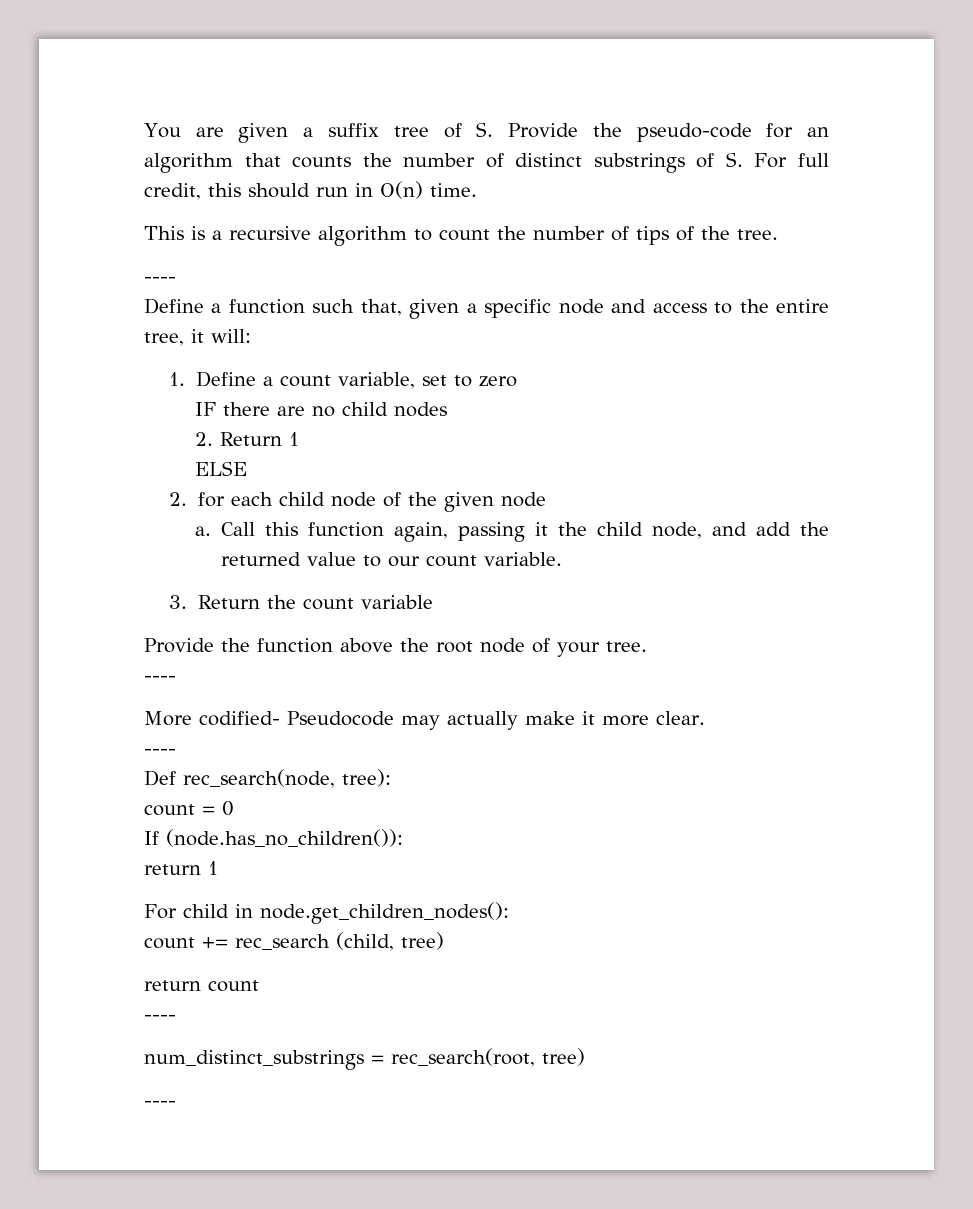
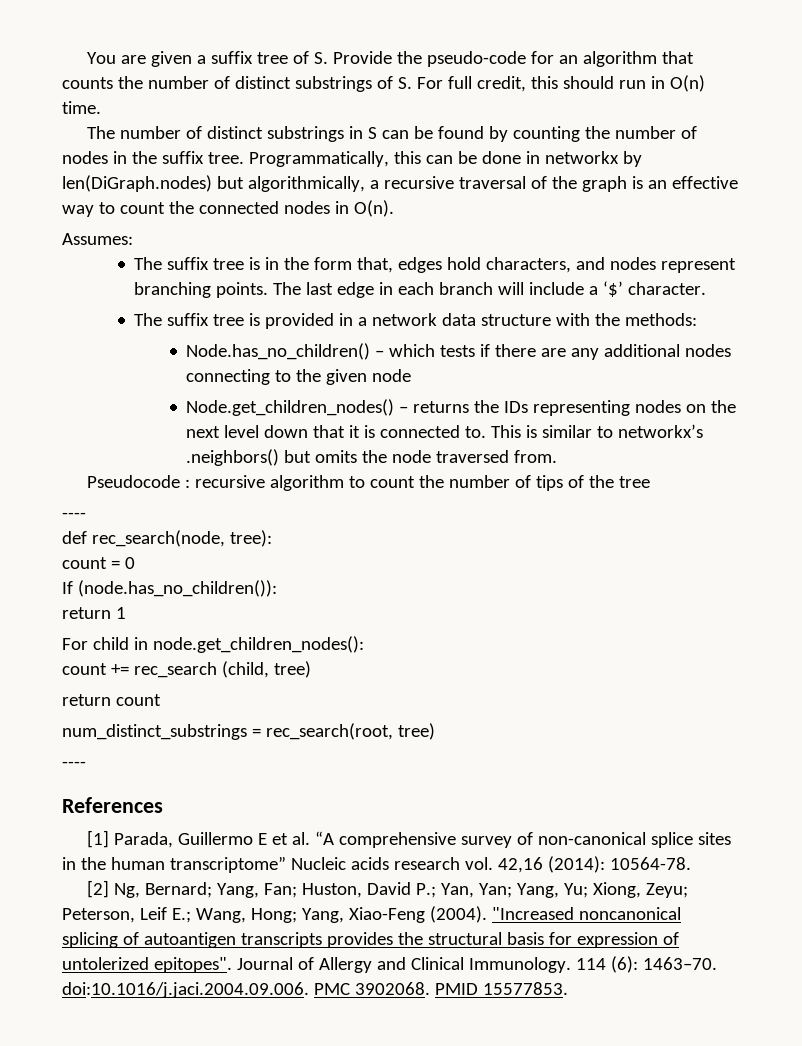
[144,226,222,240] This is a -> [87,126,698,142] [62,151,642,167] [62,175,738,192] [62,200,394,217] [62,233,133,245] [134,257,737,273] [134,281,707,298] [134,313,698,329] [186,343,732,360] [186,369,412,385] [186,399,737,416] [186,424,704,438] [186,449,558,466] [87,475,191,488] The number of distinct substrings in S can be found by counting the number of nodes in the suffix tree. Programmatically, this can be done in networkx by len(DiGraph.nodes) but algorithmically, a recursive traversal of the graph is an effective way to count the connected nodes in O(n). // Assumes: // The suffix tree is in the form that, edges hold characters, and nodes represent branching points. The last edge in each branch will include a ‘$’ character. // The suffix tree is provided in a network data structure with the methods: // Node.has_no_children() – which tests if there are any additional nodes connecting to the given node // Node.get_children_nodes() – returns the IDs representing nodes on the next level down that it is connected to. This is similar to networkx’s .neighbors() but omits the node traversed from. // Pseudocode :
[737,229,778,240] [144,277,176,283] [144,298,829,319] [144,329,251,346] [169,371,517,389] [194,402,447,417] [194,432,299,446] [194,461,247,476] [169,492,546,512] [194,522,830,542] [220,552,562,567] [169,595,433,610] [144,638,647,657] [144,676,176,682] [144,711,705,730] [144,749,176,755] [144,770,176,786] tree. // ---- // Define a function such that, given a specific node and access to the entire tree, it will: // 1. Define a count variable, set to zero // IF there are no child nodes // 2. Return 1 // ELSE // 2. for each child node of the given node // a. Call this function again, passing it the child node, and add the returned value to our count variable. // 3. Return the count variable // Provide the function above the root node of your tree. // ---- // More codified- Pseudocode may actually make it more clear. // ---- // Def -> [619,476,651,488] [62,512,86,519] [62,531,87,544] tree // ---- // def
[144,1015,176,1021] // ---- -> (161, 700) none
(176, 1104) none -> [62,797,163,813] [87,830,732,848] [62,856,691,873] [87,880,689,898] [62,906,681,923] [62,932,679,948] [62,956,717,973] [62,982,568,998] // References // [1] Parada, Guillermo E et al. “A comprehensive survey of non-canonical splice sites in the human transcriptome” Nucleic acids research vol. 42,16 (2014): 10564-78. // [2] Ng, Bernard; Yang, Fan; Huston, David P.; Yan, Yan; Yang, Yu; Xiong, Zeyu; Peterson, Leif E.; Wang, Hong; Yang, Xiao-Feng (2004). "Increased noncanonical splicing of autoantigen transcripts provides the structural basis for expression of untolerized epitopes". Journal of Allergy and Clinical Immunology. 114 (6): 1463–70. doi:10.1016/j.jaci.2004.09.006. PMC 3902068. PMID 15577853.

